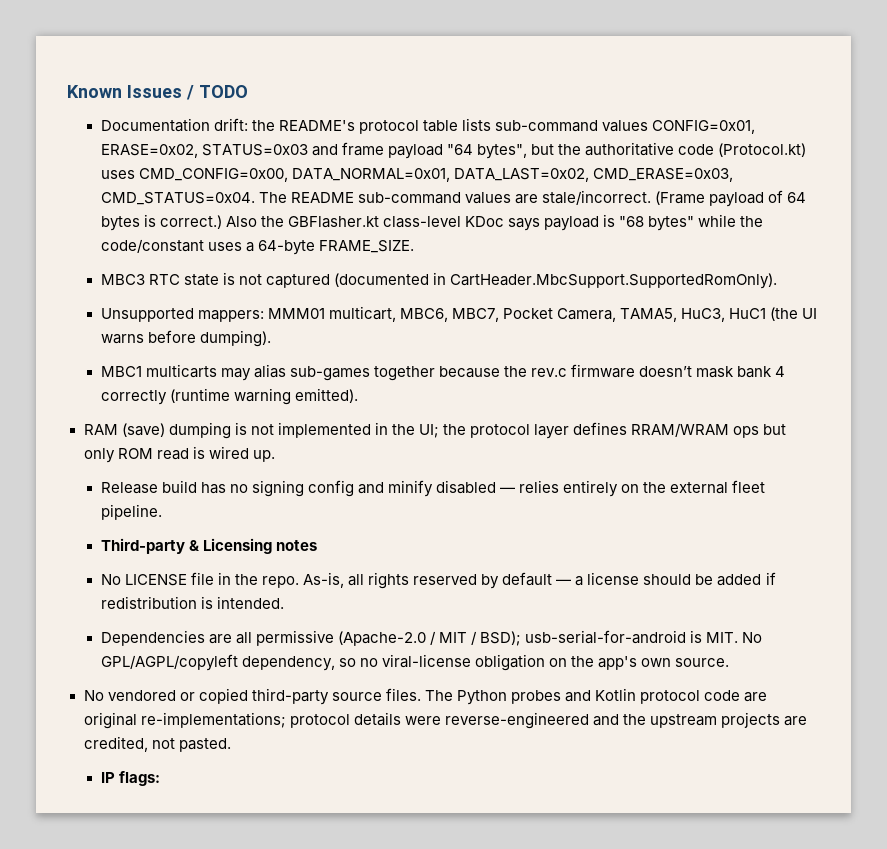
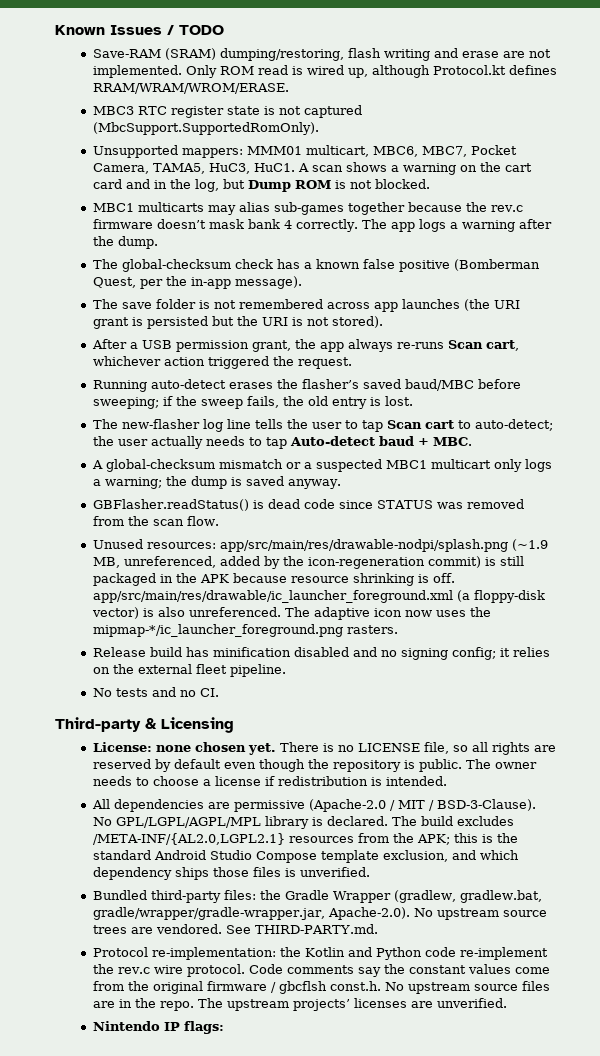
[100,118,756,134] [100,142,807,159] [100,168,733,182] [100,190,807,207] [100,214,764,231] [100,239,414,255] Documentation drift: the README's protocol table lists sub-command values CONFIG=0x01, ERASE=0x02, STATUS=0x03 and frame payload "64 bytes", but the authoritative code (Protocol.kt) uses CMD_CONFIG=0x00, DATA_NORMAL=0x01, DATA_LAST=0x02, CMD_ERASE=0x03, CMD_STATUS=0x04. The README sub-command values are stale/incorrect. (Frame payload of 64 bytes is correct.) Also the GBFlasher.kt class-level KDoc says payload is "68 bytes" while the code/constant uses a 64-byte FRAME_SIZE. -> [93,48,552,61] [93,65,558,78] [93,83,290,94] Save-RAM (SRAM) dumping/restoring, flash writing and erase are not implemented. Only ROM read is wired up, although Protocol.kt defines RRAM/WRAM/WROM/ERASE.
(180, 279) none -> [171,106,225,118] register
[333,272,778,289] (documented in CartHeader.MbcSupport.SupportedRomOnly). -> [93,122,320,135] (MbcSupport.SupportedRomOnly).
[729,307,818,321] [100,330,271,347] HuC1 (the UI warns before dumping). -> [254,162,533,175] [93,179,431,192] HuC1. A scan shows a warning on the cart card and in the log, but Dump ROM is not blocked.
[100,388,358,405] [83,422,787,439] [83,446,275,463] [100,480,619,497] correctly (runtime warning emitted). // RAM (save) dumping is not implemented in the UI; the protocol layer defines RRAM/WRAM ops but only ROM read is wired up. // Release build has no signing config and minify disabled — relies entirely -> [296,219,553,232] [93,236,159,249] [93,259,541,272] [93,276,303,289] [93,299,521,312] [93,316,384,329] [92,339,520,352] [93,356,353,369] [93,379,522,392] [93,396,414,409] [93,419,554,432] [93,436,473,449] [92,459,553,472] [93,476,342,489] [93,499,525,511] [93,516,220,526] [93,539,549,552] [93,556,525,569] [93,573,456,586] [93,590,546,603] [92,607,492,620] [93,624,399,637] [93,647,551,660] correctly. The app logs a warning after the dump. // The global-checksum check has a known false positive (Bomberman Quest, per the in-app message). // The save folder is not remembered across app launches (the URI grant is persisted but the URI is not stored). // After a USB permission grant, the app always re-runs Scan cart, whichever action triggered the request. // Running auto-detect erases the flasher’s saved baud/MBC before sweeping; if the sweep fails, the old entry is lost. // The new-flasher log line tells the user to tap Scan cart to auto-detect; the user actually needs to tap Auto-detect baud + MBC. // A global-checksum mismatch or a suspected MBC1 multicart only logs a warning; the dump is saved anyway. // GBFlasher.readStatus() is dead code since STATUS was removed from the scan flow. // Unused resources: app/src/main/res/drawable-nodpi/splash.png (~1.9 MB, unreferenced, added by the icon-regeneration commit) is still packaged in the APK because resource shrinking is off. app/src/main/res/drawable/ic_launcher_foreground.xml (a floppy-disk vector) is also unreferenced. The adaptive icon now uses the mipmap-*/ic_launcher_foreground.png rasters. // Release build has minification disabled and no signing config; it relies
[100,538,317,554] [100,572,344,588] Third-party & Licensing notes // No LICENSE file in the repo. As-is, -> [93,687,220,697] [55,717,234,733] [93,742,469,755] No tests and no CI. // Third-party & Licensing // License: none chosen yet. There is no LICENSE file, so
(410, 580) none -> [534,745,557,752] are
[556,572,762,586] — a license should be added -> [224,759,538,772] [93,776,262,786] even though the repository is public. The owner needs to choose a license
[100,630,252,646] Dependencies are all -> [92,799,231,812] All dependencies are
[480,630,763,646] [100,654,730,671] [83,688,768,705] [83,712,807,729] [83,736,231,752] BSD); usb-serial-for-android is MIT. No GPL/AGPL/copyleft dependency, so no viral-license obligation on the app's own source. // No vendored or copied third-party source files. The Python probes and Kotlin protocol code are original re-implementations; protocol details were reverse-engineered and the upstream projects are credited, not pasted. // -> [437,799,537,811] [93,816,515,829] [93,833,519,845] [93,850,520,863] [93,867,371,880] [93,890,543,903] [93,907,548,920] [93,924,379,934] [93,947,549,960] [93,964,551,977] [93,981,551,994] [93,998,508,1011] [93,1021,161,1031] BSD-3-Clause). No GPL/LGPL/AGPL/MPL library is declared. The build excludes /META-INF/{AL2.0,LGPL2.1} resources from the APK; this is the standard Android Studio Compose template exclusion, and which dependency ships those files is unverified. // Bundled third-party files: the Gradle Wrapper (gradlew, gradlew.bat, gradle/wrapper/gradle-wrapper.jar, Apache-2.0). No upstream source trees are vendored. See THIRD-PARTY.md. // Protocol re-implementation: the Kotlin and Python code re-implement the rev.c wire protocol. Code comments say the constant values come from the original firmware / gbcflsh const.h. No upstream source files are in the repo. The upstream projects’ licenses are unverified. // Nintendo

